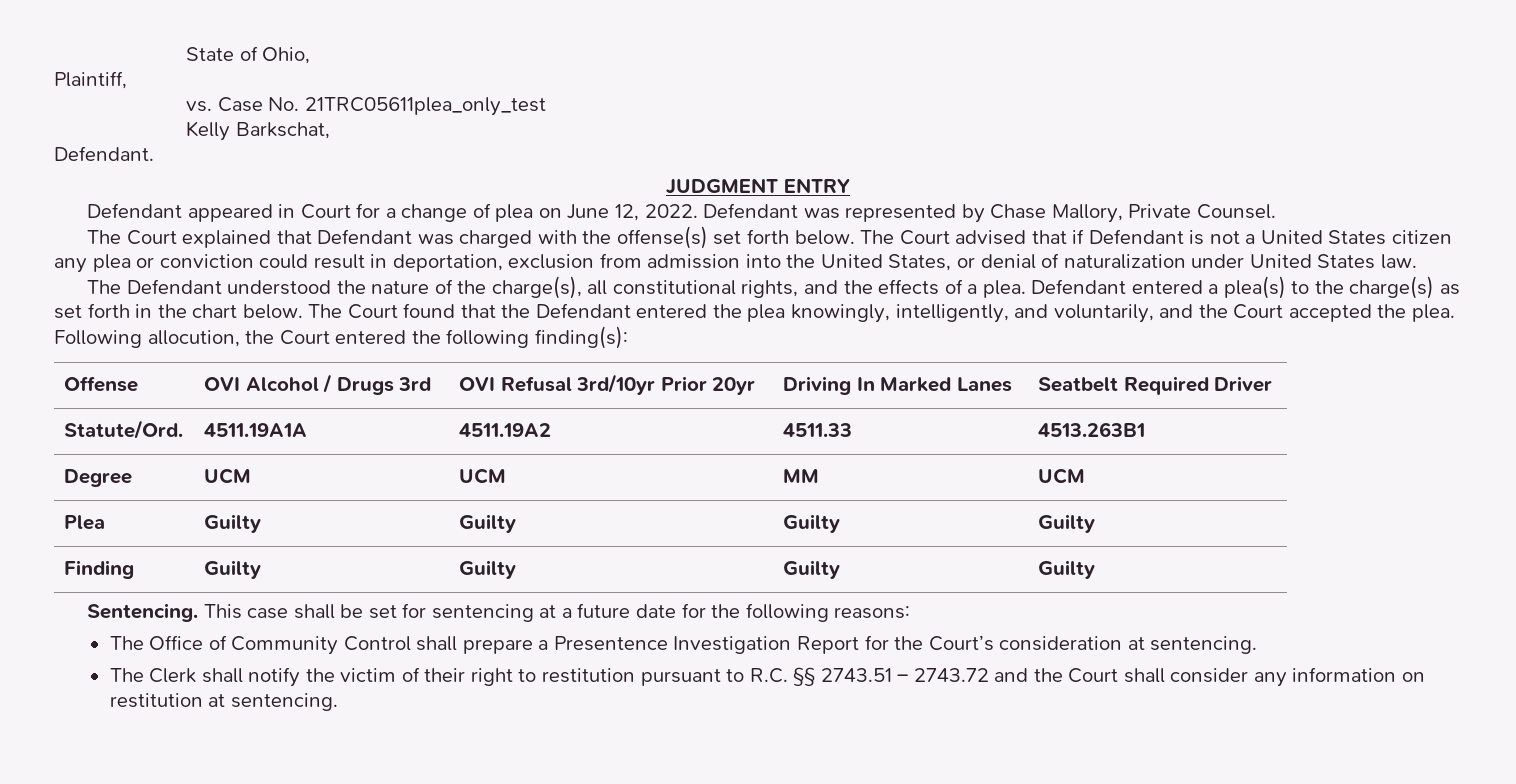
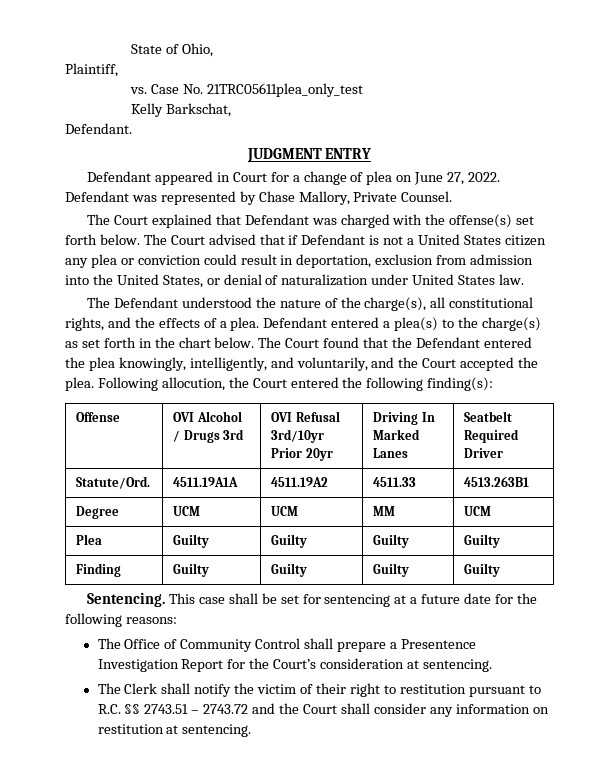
[614,204,639,221] 12, -> [447,172,465,185] 27,

